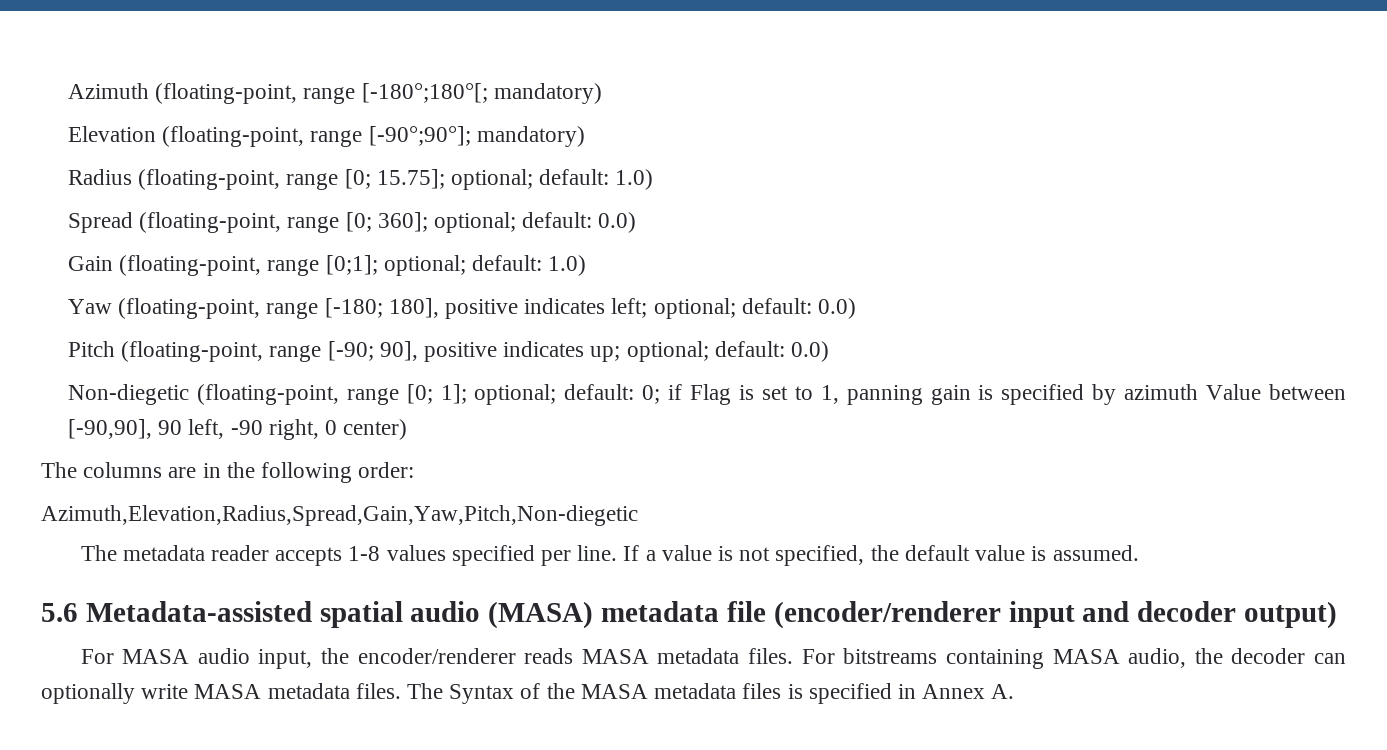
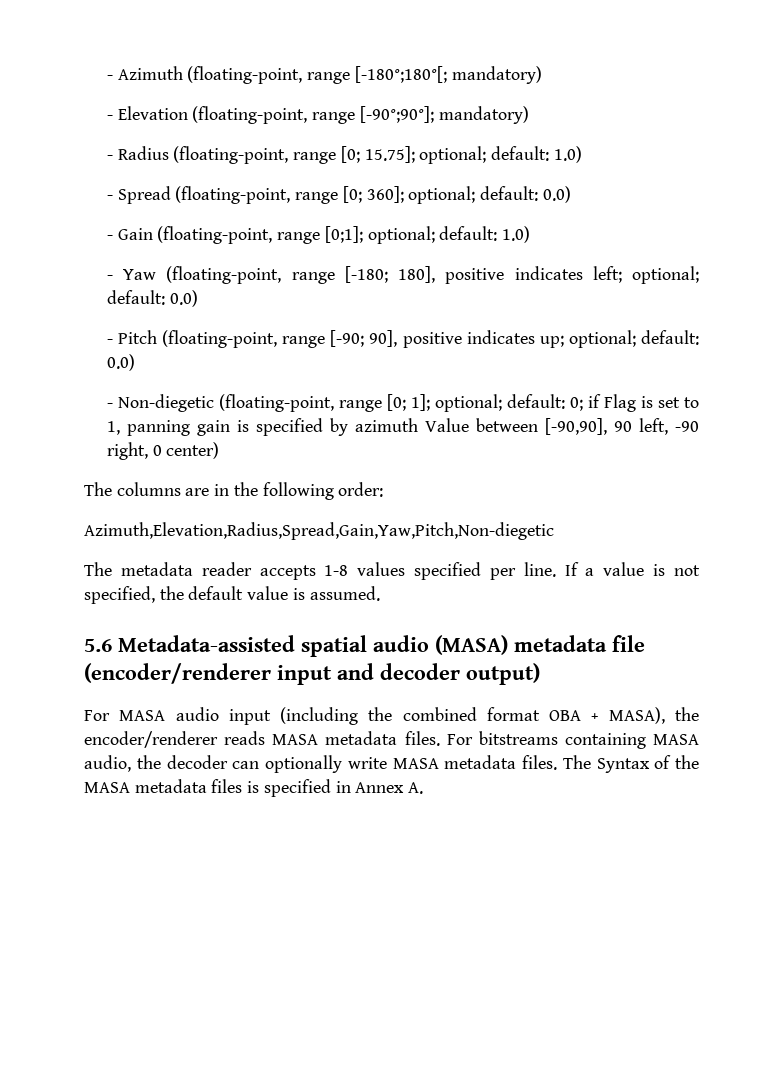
(67, 91) none -> [106,75,113,80] -
(602, 93) none -> [106,115,113,120] -
(585, 136) none -> [106,155,113,160] -
(654, 179) none -> [106,195,113,200] -
(637, 222) none -> [106,235,113,240] -
(587, 265) none -> [106,275,113,280] -
(857, 308) none -> [106,339,113,344] -
(830, 351) none -> [106,403,113,408] -
[258,649,313,669] input, -> [228,707,665,725] input (including the combined format OBA + MASA),

